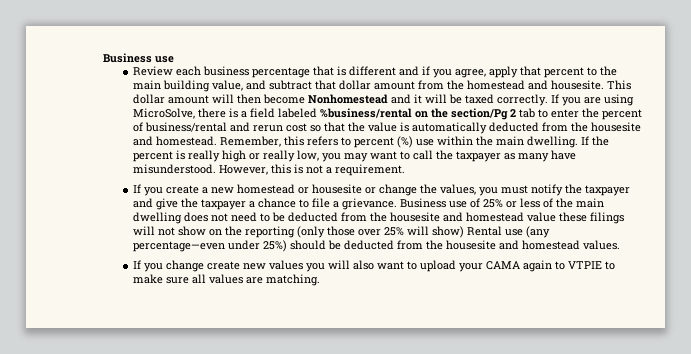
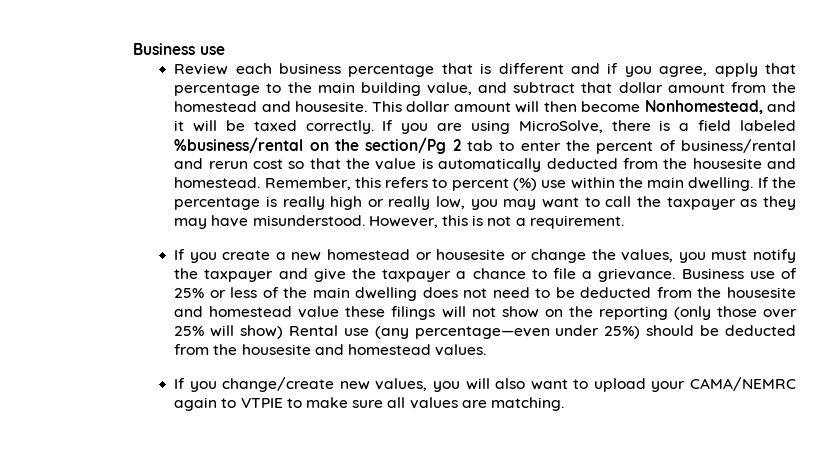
[543,67,584,78] percent -> [174,83,261,96] percentage
[307,94,388,104] Nonhomestead -> [644,100,763,114] Nonhomestead,
[132,151,173,162] percent -> [174,197,261,210] percentage
[517,153,549,162] many -> [762,196,796,210] [174,218,208,229] they may
[165,260,303,272] change create new values -> [222,377,428,392] change/create new values,
[485,261,520,270] CAMA -> [690,377,796,391] CAMA/NEMRC

